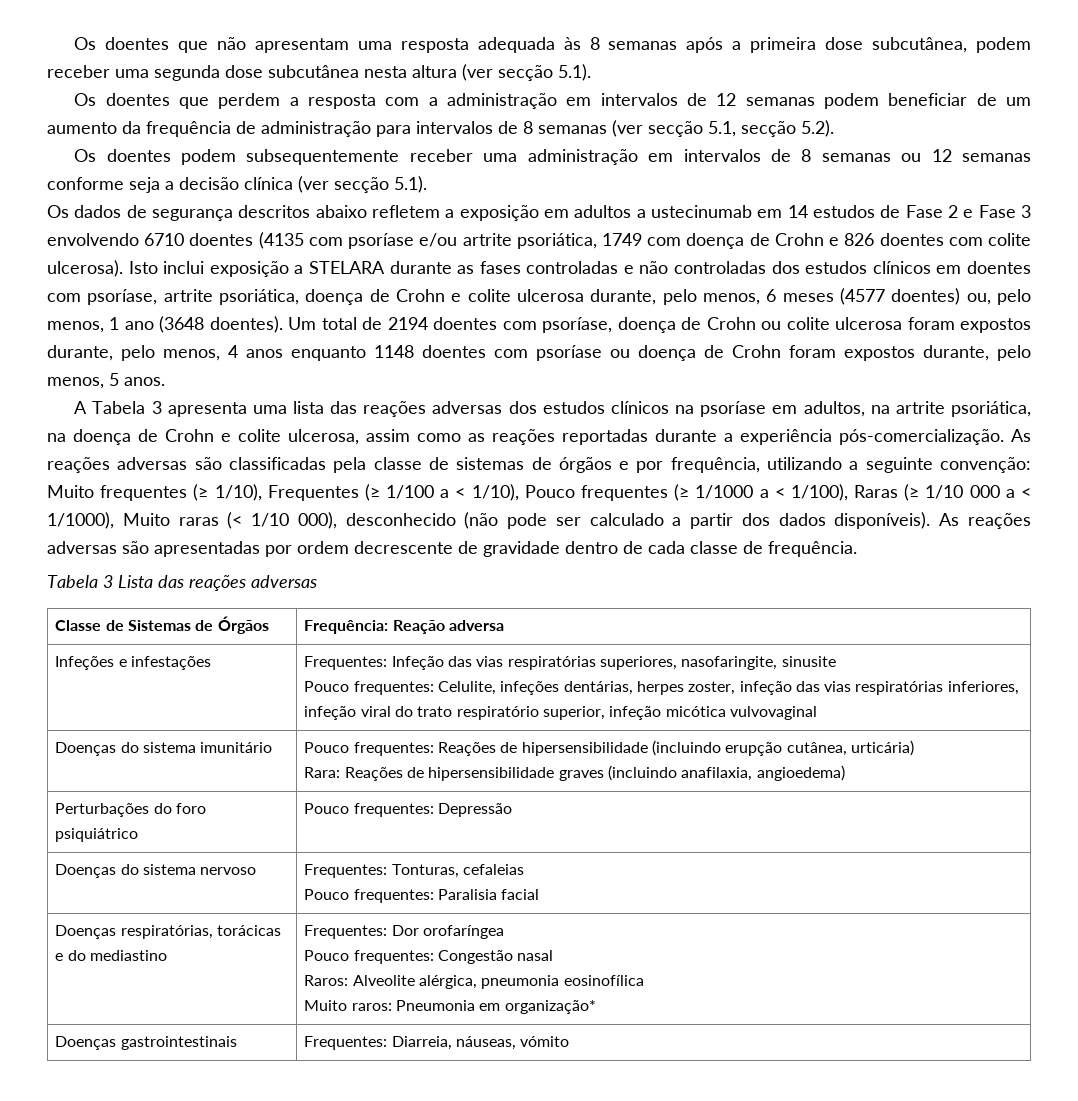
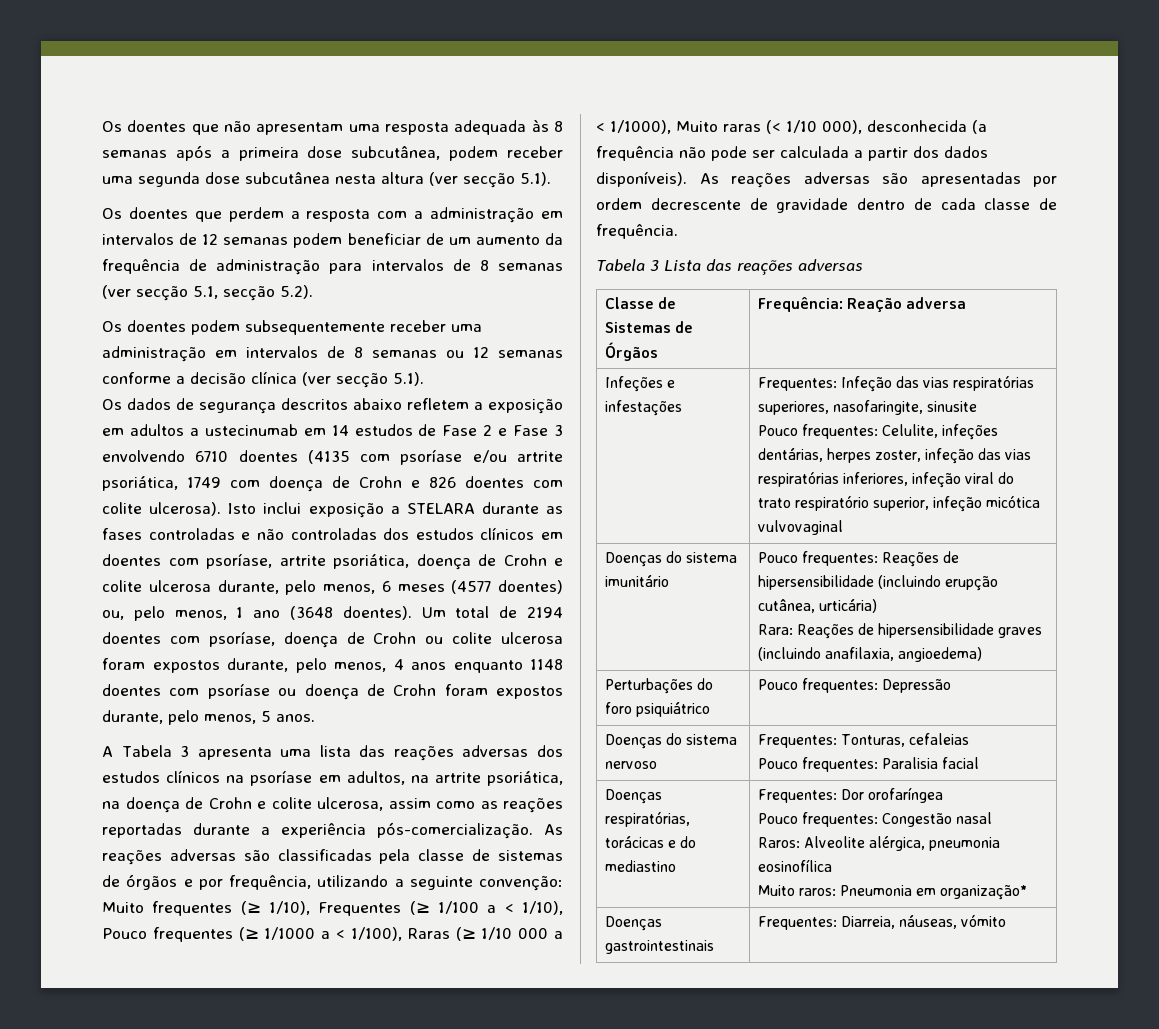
[129,177,160,193] seja -> (171, 378) none
[345,512,499,529] desconhecido (não -> [867,120,987,134] [596,146,706,161] desconhecida (a frequência não
[589,513,664,526] calculado -> [780,146,849,158] calculada

